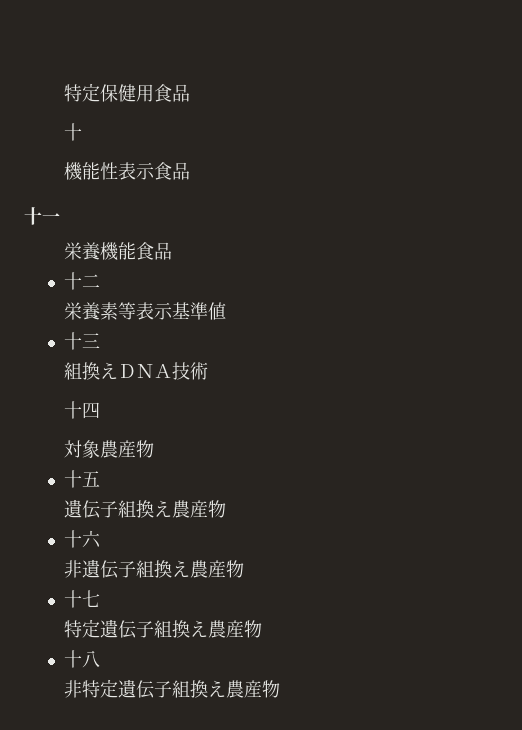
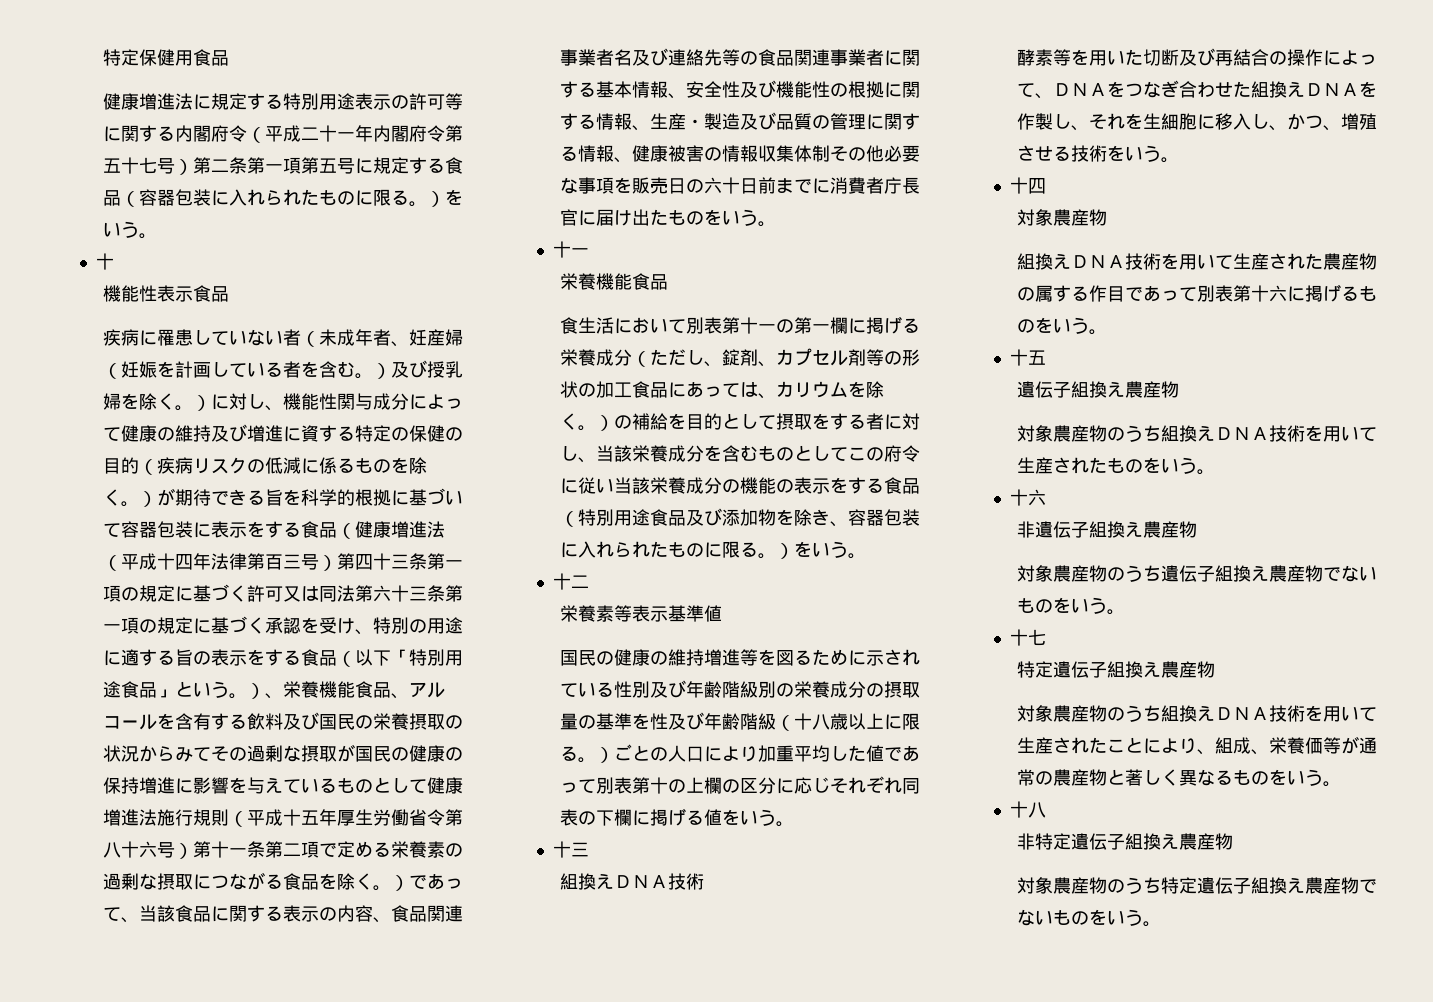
[64,123,83,141] [64,162,191,181] [24,207,60,225] [64,242,173,261] 十 // 機能性表示食品 // 十一 // 栄養機能食品 -> [103,93,464,110] [103,125,464,143] [103,157,464,175] [103,189,464,207] [103,221,158,239] [96,253,115,270] [103,285,230,302] [103,329,464,347] [103,360,464,379] [103,393,464,411] [103,424,464,442] [103,457,428,475] [103,488,464,507] [103,521,446,539] [103,553,464,571] [103,584,464,602] [103,616,464,635] [103,649,464,667] [103,681,446,699] [103,712,464,730] [103,744,464,762] [103,777,464,794] [103,809,464,827] [103,841,464,859] [103,872,464,891] [103,905,464,923] [560,48,921,66] [560,80,921,99] [560,112,921,131] [560,145,921,163] [560,177,921,194] [560,209,777,227] [553,241,590,258] [560,273,669,290] [560,316,921,334] [560,348,921,367] [560,381,885,399] [560,413,921,431] [560,445,921,463] [560,477,921,494] [560,508,921,527] [560,541,867,559] 健康増進法に規定する特別用途表示の許可等に関する内閣府令（平成二十一年内閣府令第五十七号）第二条第一項第五号に規定する食品（容器包装に入れられたものに限る。）をいう。 // 十 // 機能性表示食品 // 疾病に罹患していない者（未成年者、妊産婦（妊娠を計画している者を含む。）及び授乳婦を除く。）に対し、機能性関与成分によって健康の維持及び増進に資する特定の保健の目的（疾病リスクの低減に係るものを除く。）が期待できる旨を科学的根拠に基づいて容器包装に表示をする食品（健康増進法（平成十四年法律第百三号）第四十三条第一項の規定に基づく許可又は同法第六十三条第一項の規定に基づく承認を受け、特別の用途に適する旨の表示をする食品（以下「特別用途食品」という。）、栄養機能食品、アルコールを含有する飲料及び国民の栄養摂取の状況からみてその過剰な摂取が国民の健康の保持増進に影響を与えているものとして健康増進法施行規則（平成十五年厚生労働省令第八十六号）第十一条第二項で定める栄養素の過剰な摂取につながる食品を除く。）であって、当該食品に関する表示の内容、食品関連事業者名及び連絡先等の食品関連事業者に関する基本情報、安全性及び機能性の根拠に関する情報、生産・製造及び品質の管理に関する情報、健康被害の情報収集体制その他必要な事項を販売日の六十日前までに消費者庁長官に届け出たものをいう。 // 十一 // 栄養機能食品 // 食生活において別表第十一の第一欄に掲げる栄養成分（ただし、錠剤、カプセル剤等の形状の加工食品にあっては、カリウムを除く。）の補給を目的として摂取をする者に対し、当該栄養成分を含むものとしてこの府令に従い当該栄養成分の機能の表示をする食品（特別用途食品及び添加物を除き、容器包装に入れられたものに限る。）をいう。
(227, 311) none -> [560,649,921,666] [560,680,921,698] [560,712,921,731] [560,744,921,763] [560,776,921,794] [560,808,795,827] // 国民の健康の維持増進等を図るために示されている性別及び年齢階級別の栄養成分の摂取量の基準を性及び年齢階級（十八歳以上に限る。）ごとの人口により加重平均した値であって別表第十の上欄の区分に応じそれぞれ同表の下欄に掲げる値をいう。
[64,401,101,419] [64,440,155,458] 十四 // 対象農産物 -> [1017,48,1378,66] [1017,80,1378,99] [1017,113,1378,131] [1017,145,1180,163] [1010,177,1047,194] [1017,209,1108,226] [1017,253,1378,270] [1017,284,1378,302] [1017,317,1108,335] 酵素等を用いた切断及び再結合の操作によって、ＤＮＡをつなぎ合わせた組換えＤＮＡを作製し、それを生細胞に移入し、かつ、増殖させる技術をいう。 // 十四 // 対象農産物 // 組換えＤＮＡ技術を用いて生産された農産物の属する作目であって別表第十六に掲げるものをいう。
(227, 509) none -> [1017,425,1378,442] [1017,457,1216,475] // 対象農産物のうち組換えＤＮＡ技術を用いて生産されたものをいう。
(245, 569) none -> [1017,565,1378,582] [1017,597,1126,615] // 対象農産物のうち遺伝子組換え農産物でないものをいう。
(263, 629) none -> [1017,705,1378,722] [1017,736,1378,755] [1017,769,1342,787] // 対象農産物のうち組換えＤＮＡ技術を用いて生産されたことにより、組成、栄養価等が通常の農産物と著しく異なるものをいう。
(281, 689) none -> [1017,877,1378,894] [1017,909,1162,927] // 対象農産物のうち特定遺伝子組換え農産物でないものをいう。

